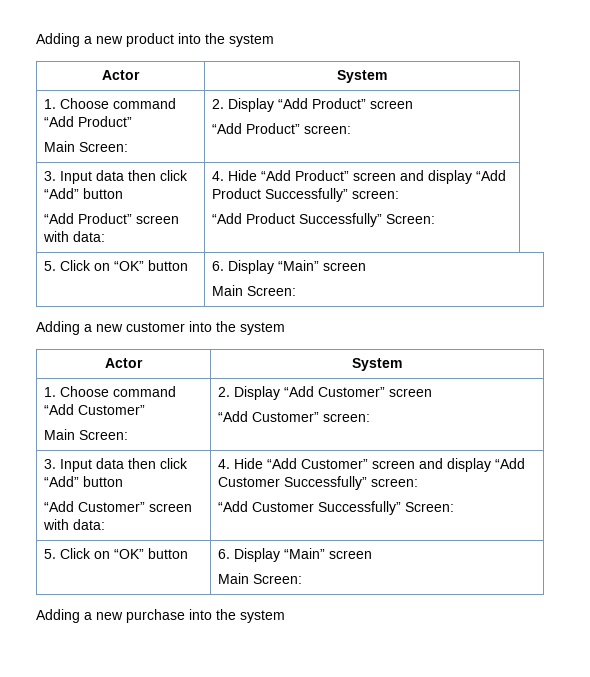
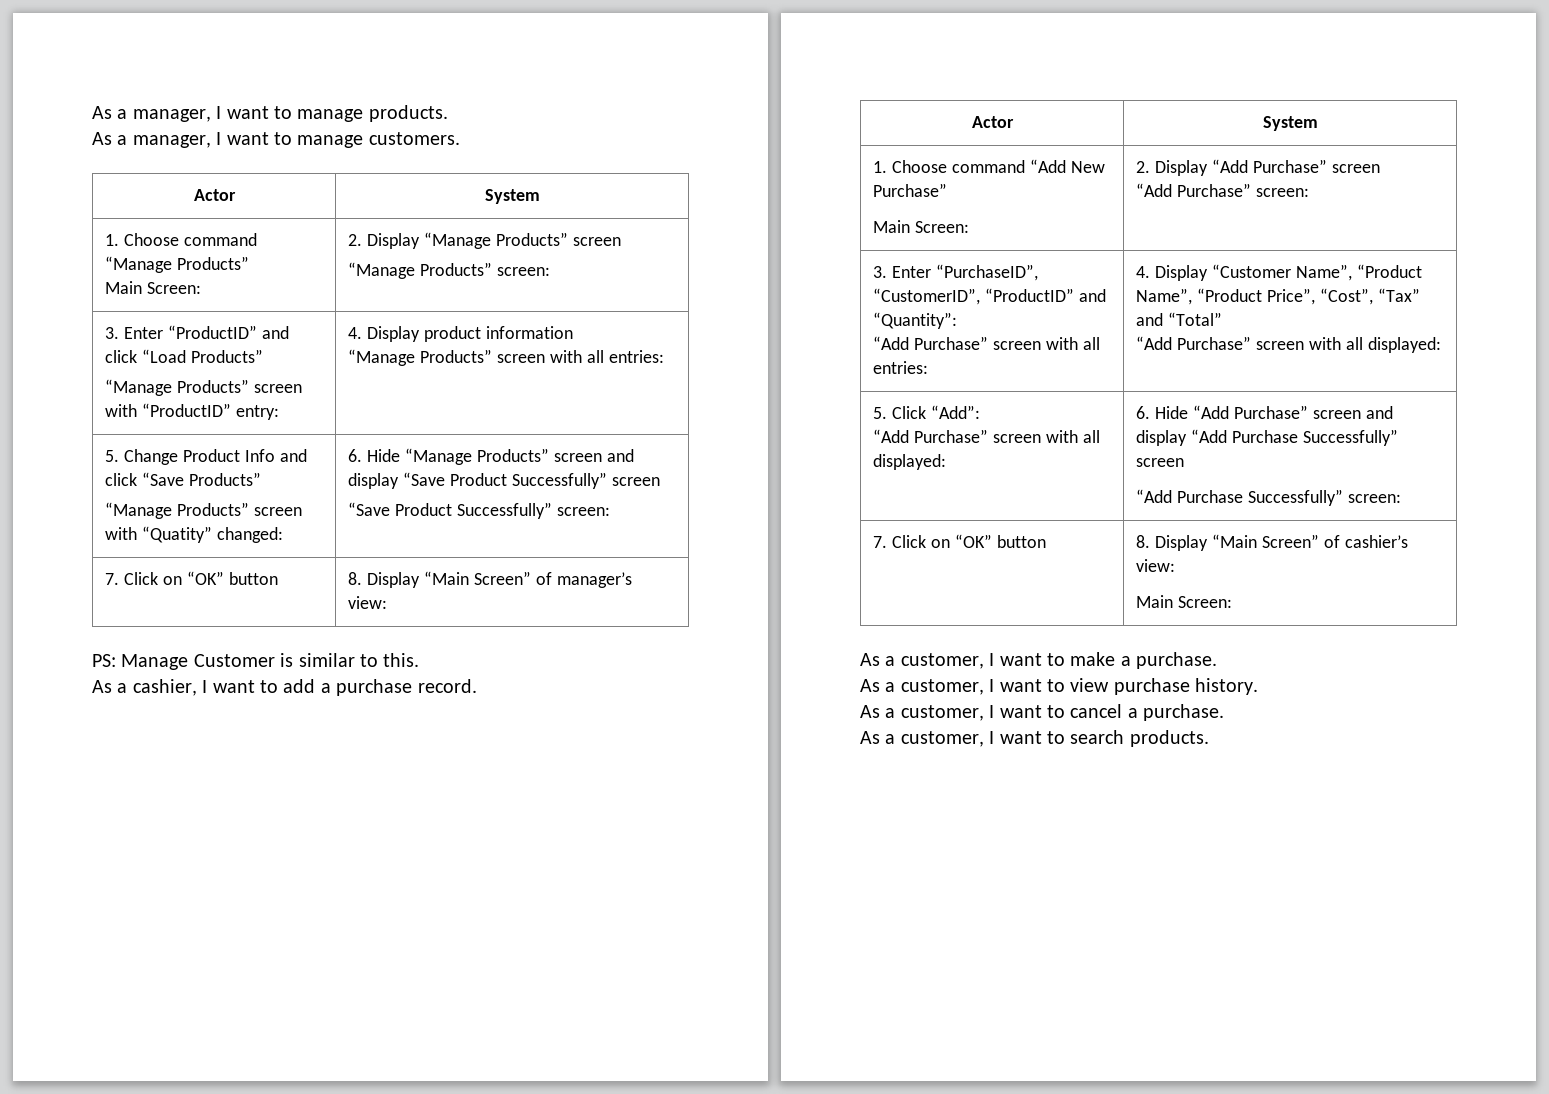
[36,33,274,47] [102,70,140,80] [337,70,387,83] [44,98,177,109] [44,116,133,127] [44,141,129,152] [212,98,414,112] [212,123,352,134] [44,170,189,184] [44,188,124,199] [44,213,180,224] [43,231,106,242] [212,170,507,184] [212,188,400,202] [212,213,436,227] [44,260,189,271] [212,260,367,274] [212,285,297,296] [36,321,285,335] [105,358,143,368] [352,358,402,371] [44,386,177,397] [44,404,146,415] [44,429,129,440] [218,386,433,400] [218,411,371,422] [44,458,189,472] [44,476,124,487] [44,501,193,512] [43,519,106,530] [218,458,526,472] [218,476,419,490] [218,501,455,515] [44,548,189,559] [218,548,373,562] [218,573,303,584] [36,609,285,623] Adding a new product into the system // Actor | System // 1. Choose command “Add Product” // Main Screen: | 2. Display “Add Product” screen // “Add Product” screen: // 3. Input data then click “Add” button // “Add Product” screen with data: | 4. Hide “Add Product” screen and display “Add Product Successfully” screen: // “Add Product Successfully” Screen: // 5. Click on “OK” button | 6. Display “Main” screen // Main Screen: // Adding a new customer into the system // Actor | System // 1. Choose command “Add Customer” // Main Screen: | 2. Display “Add Customer” screen // “Add Customer” screen: // 3. Input data then click “Add” button // “Add Customer” screen with data: | 4. Hide “Add Customer” screen and display “Add Customer Successfully” screen: // “Add Customer Successfully” Screen: // 5. Click on “OK” button | 6. Display “Main” screen // Main Screen: // Adding a new purchase into the system -> [92,105,448,122] [92,132,460,148] [193,189,236,201] [484,189,540,204] [105,233,258,246] [105,256,250,273] [105,281,202,294] [348,232,621,249] [348,262,551,279] [105,325,290,339] [105,349,264,363] [105,379,303,396] [105,403,280,420] [348,326,574,342] [348,349,664,366] [105,449,307,465] [105,472,262,486] [105,502,303,519] [105,526,284,543] [348,448,634,465] [348,472,660,489] [348,502,611,519] [105,571,278,585] [348,571,632,588] [348,596,388,609] [92,653,420,670] [92,679,477,696] [971,116,1014,128] [1262,116,1318,131] [873,159,1105,173] [873,183,948,197] [873,220,970,233] [1136,159,1380,176] [1136,183,1310,197] [873,264,1039,281] [873,288,1107,305] [873,312,958,329] [873,336,1100,350] [873,361,929,374] [1136,264,1422,281] [1136,288,1420,305] [1136,312,1223,326] [1136,336,1441,353] [873,405,981,419] [873,429,1100,443] [873,454,947,470] [1136,405,1393,419] [1136,429,1399,446] [1136,458,1185,467] [1136,489,1402,506] [873,534,1046,548] [1136,534,1408,551] [1136,559,1176,572] [1136,595,1233,608] [860,652,1218,669] [860,678,1259,695] [860,704,1225,721] [860,730,1209,747] As a manager, I want to manage products. // As a manager, I want to manage customers. // Actor | System // 1. Choose command “Manage Products” // Main Screen: | 2. Display “Manage Products” screen // “Manage Products” screen: // 3. Enter “ProductID” and click “Load Products” // “Manage Products” screen with “ProductID” entry: | 4. Display product information // “Manage Products” screen with all entries: // 5. Change Product Info and click “Save Products” // “Manage Products” screen with “Quatity” changed: | 6. Hide “Manage Products” screen and display “Save Product Successfully” screen // “Save Product Successfully” screen: // 7. Click on “OK” button | 8. Display “Main Screen” of manager’s view: // PS: Manage Customer is similar to this. // As a cashier, I want to add a purchase record. // Actor | System // 1. Choose command “Add New Purchase” // Main Screen: | 2. Display “Add Purchase” screen // “Add Purchase” screen: // 3. Enter “PurchaseID”, “CustomerID”, “ProductID” and “Quantity”: // “Add Purchase” screen with all entries: | 4. Display “Customer Name”, “Product Name”, “Product Price”, “Cost”, “Tax” and “Total” // “Add Purchase” screen with all displayed: // 5. Click “Add”: // “Add Purchase” screen with all displayed: | 6. Hide “Add Purchase” screen and display “Add Purchase Successfully” screen // “Add Purchase Successfully” screen: // 7. Click on “OK” button | 8. Display “Main Screen” of cashier’s view: // Main Screen: // As a customer, I want to make a purchase. // As a customer, I want to view purchase history. // As a customer, I want to cancel a purchase. // As a customer, I want to search products.

